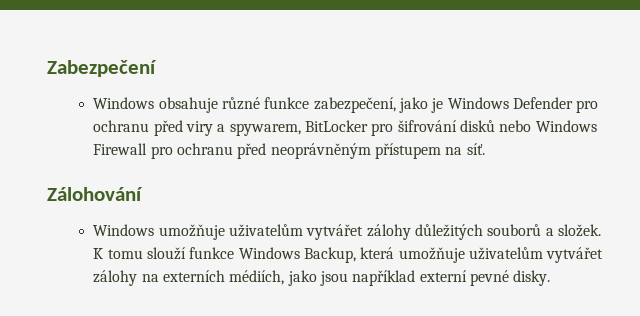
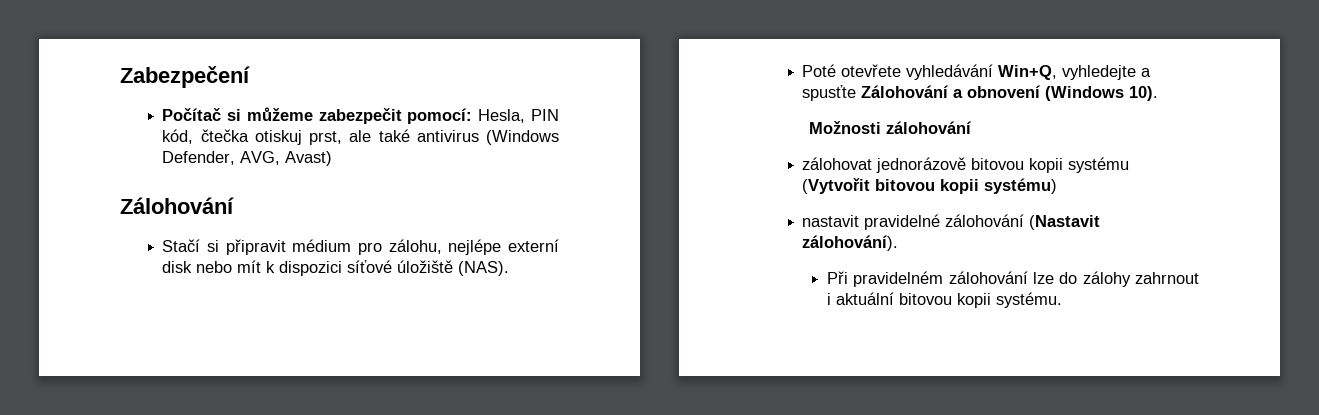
[93,97,599,113] [93,120,597,136] [93,143,485,159] [47,187,143,201] [93,224,602,240] [93,247,604,263] [93,270,551,286] Windows obsahuje různé funkce zabezpečení, jako je Windows Defender pro ochranu před viry a spywarem, BitLocker pro šifrování disků nebo Windows Firewall pro ochranu před neoprávněným přístupem na síť. // Zálohování // Windows umožňuje uživatelům vytvářet zálohy důležitých souborů a složek. K tomu slouží funkce Windows Backup, která umožňuje uživatelům vytvářet zálohy na externích médiích, jako jsou například externí pevné disky. -> [162,107,559,124] [162,129,559,145] [162,151,333,166] [120,197,234,214] [162,239,559,255] [162,260,510,276] [802,64,1152,80] [802,85,1159,101] [808,121,972,134] [802,157,1130,173] [802,178,1058,194] [802,214,1101,230] [802,235,899,251] [826,271,1199,287] [826,292,1062,308] Počítač si můžeme zabezpečit pomocí: Hesla, PIN kód, čtečka otiskuj prst, ale také antivirus (Windows Defender, AVG, Avast) // Zálohování // Stačí si připravit médium pro zálohu, nejlépe externí disk nebo mít k dispozici síťové úložiště (NAS). // Poté otevřete vyhledávání Win+Q, vyhledejte a spusťte Zálohování a obnovení (Windows 10). // Možnosti zálohování // zálohovat jednorázově bitovou kopii systému (Vytvořit bitovou kopii systému) // nastavit pravidelné zálohování (Nastavit zálohování). // Při pravidelném zálohování lze do zálohy zahrnout i aktuální bitovou kopii systému.

